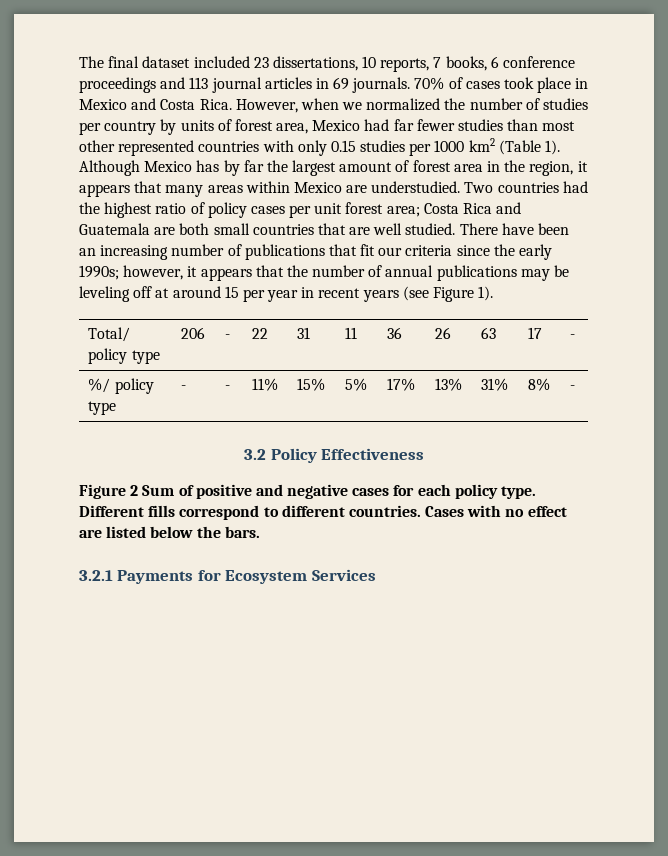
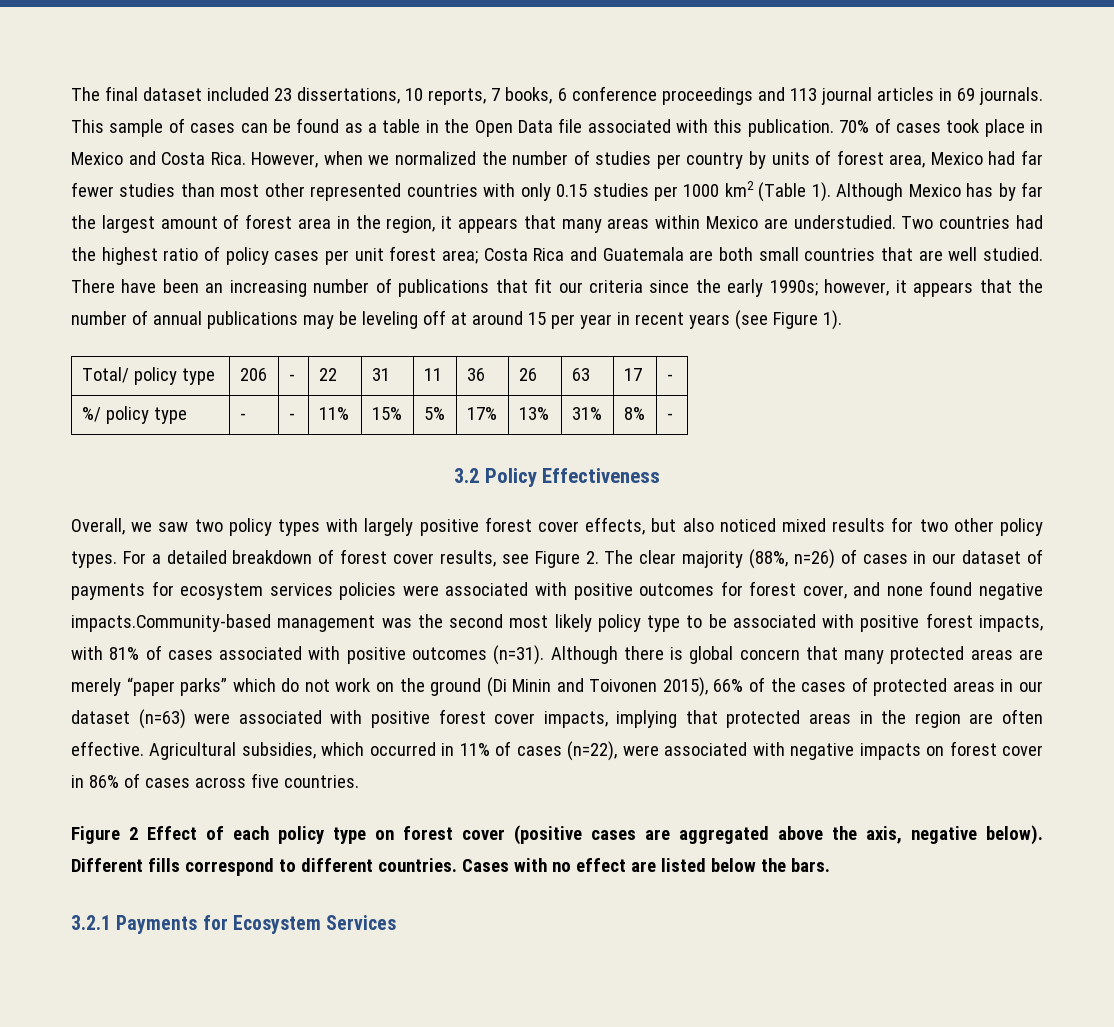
(411, 85) none -> [71,118,834,137] This sample of cases can be found as a table in the Open Data file associated with this publication.
[79,484,537,499] Figure 2 Sum of positive and negative cases for each policy type. -> [71,517,1044,536] [71,549,1044,569] [71,581,1043,600] [71,613,1043,632] [71,645,1044,665] [71,677,1044,697] [71,709,1044,729] [71,741,1044,761] [71,773,359,788] [71,825,1043,845] Overall, we saw two policy types with largely positive forest cover effects, but also noticed mixed results for two other policy types. For a detailed breakdown of forest cover results, see Figure 2. The clear majority (88%, n=26) of cases in our dataset of payments for ecosystem services policies were associated with positive outcomes for forest cover, and none found negative impacts.Community-based management was the second most likely policy type to be associated with positive forest impacts, with 81% of cases associated with positive outcomes (n=31). Although there is global concern that many protected areas are merely “paper parks” which do not work on the ground (Di Minin and Toivonen 2015), 66% of the cases of protected areas in our dataset (n=63) were associated with positive forest cover impacts, implying that protected areas in the region are often effective. Agricultural subsidies, which occurred in 11% of cases (n=22), were associated with negative impacts on forest cover in 86% of cases across five countries. // Figure 2 Effect of each policy type on forest cover (positive cases are aggregated above the axis, negative below).

